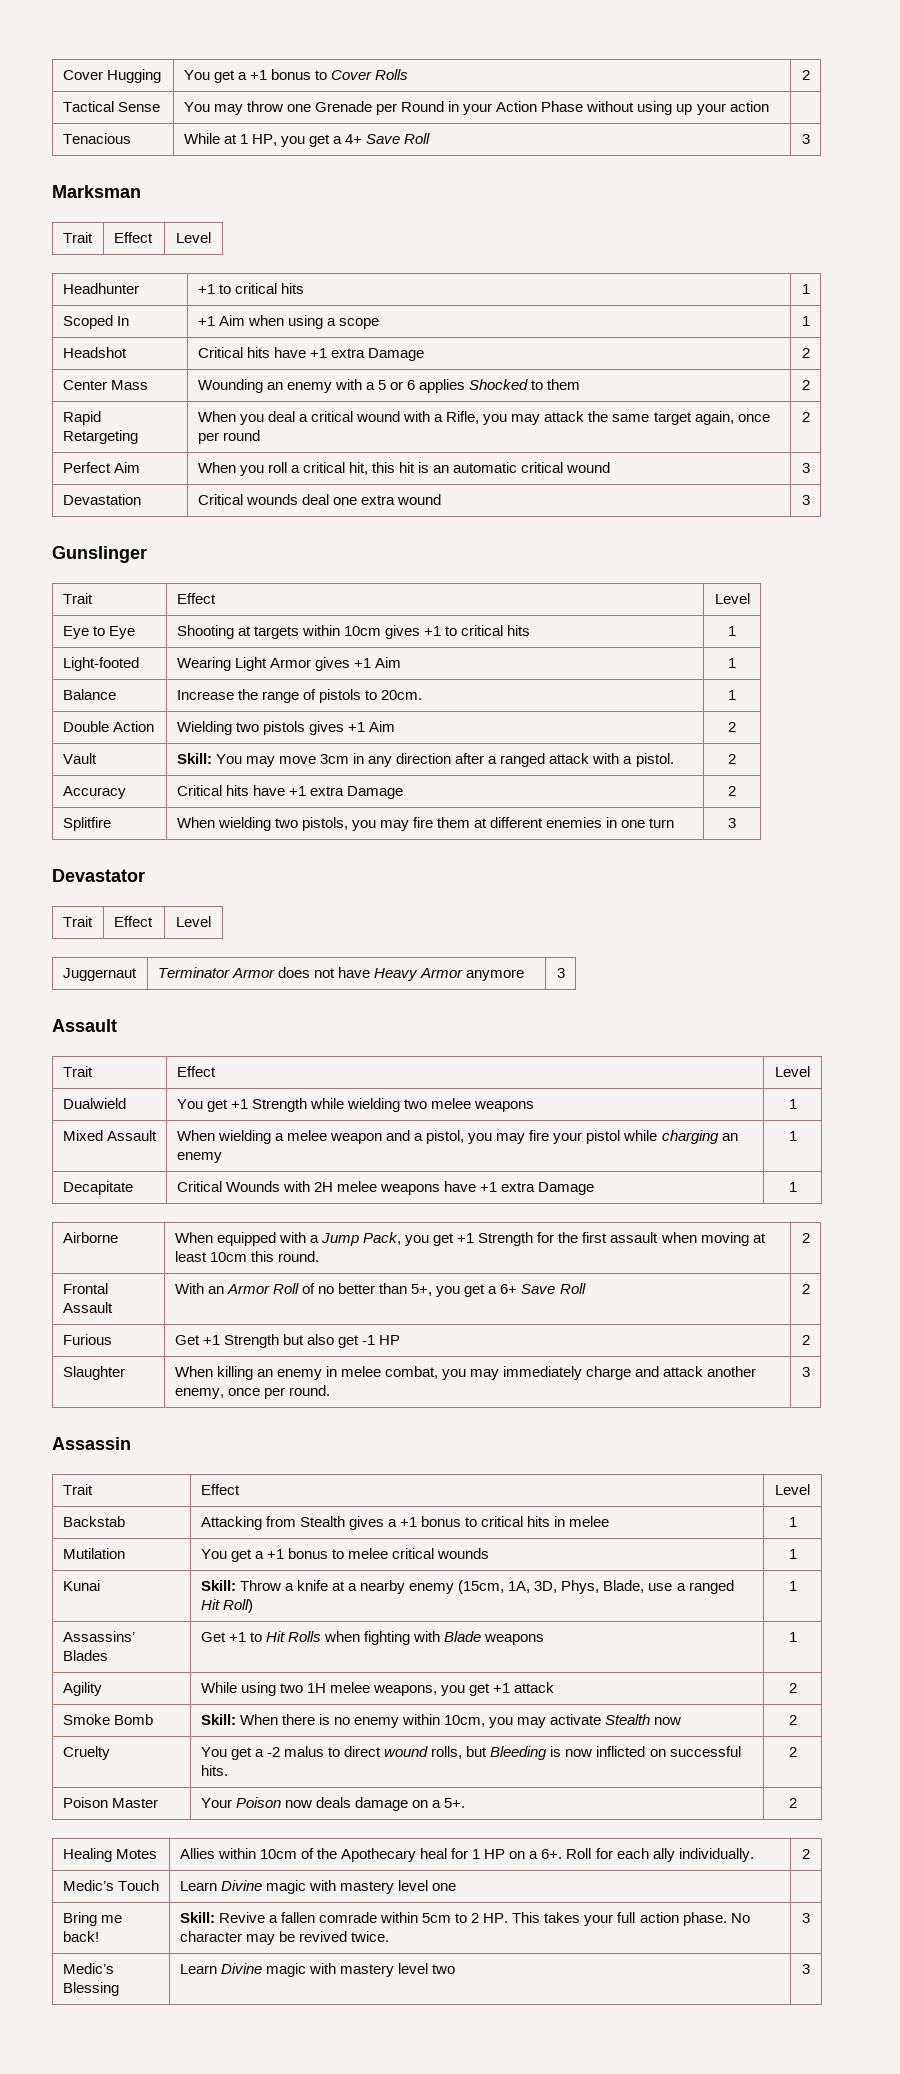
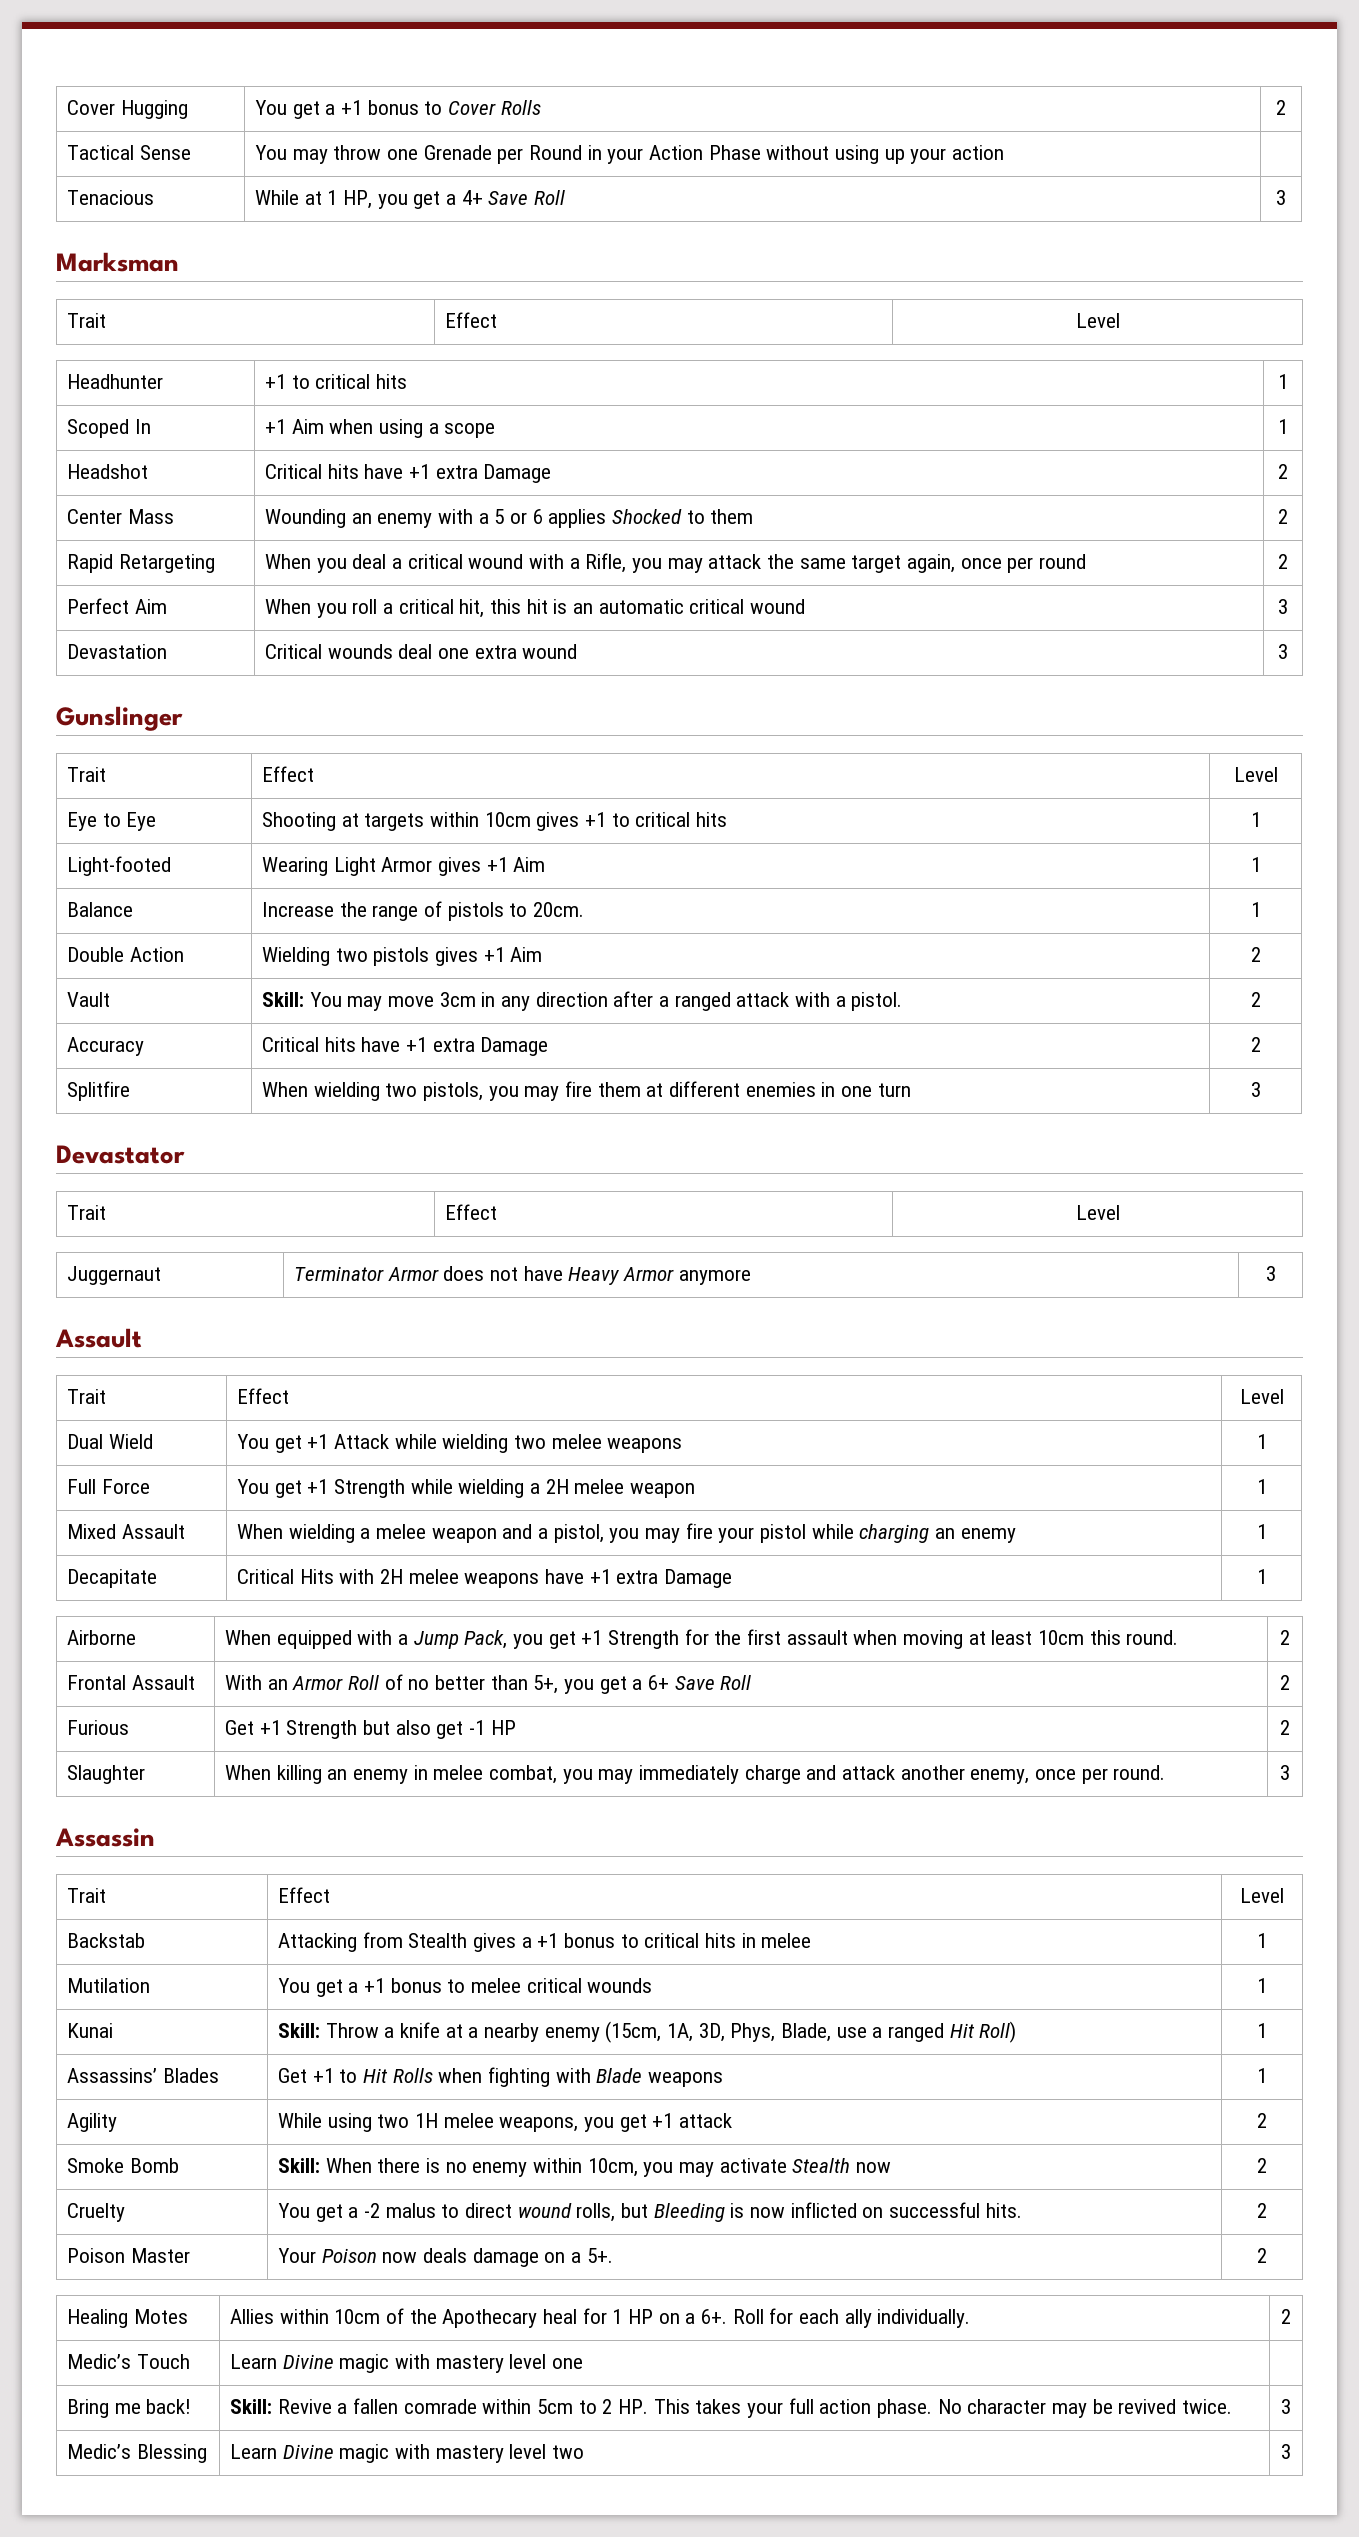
[62,1098,126,1109] Dualwield -> [66,1434,153,1449] [236,1434,683,1453] [1256,1434,1267,1449] [66,1479,150,1494] Dual Wield | You get +1 Attack while wielding two melee weapons | 1 // Full Force
[404,1098,535,1112] two melee weapons -> [529,1479,695,1498] a 2H melee weapon
[225,1181,280,1192] Wounds -> [299,1569,334,1584] Hits

